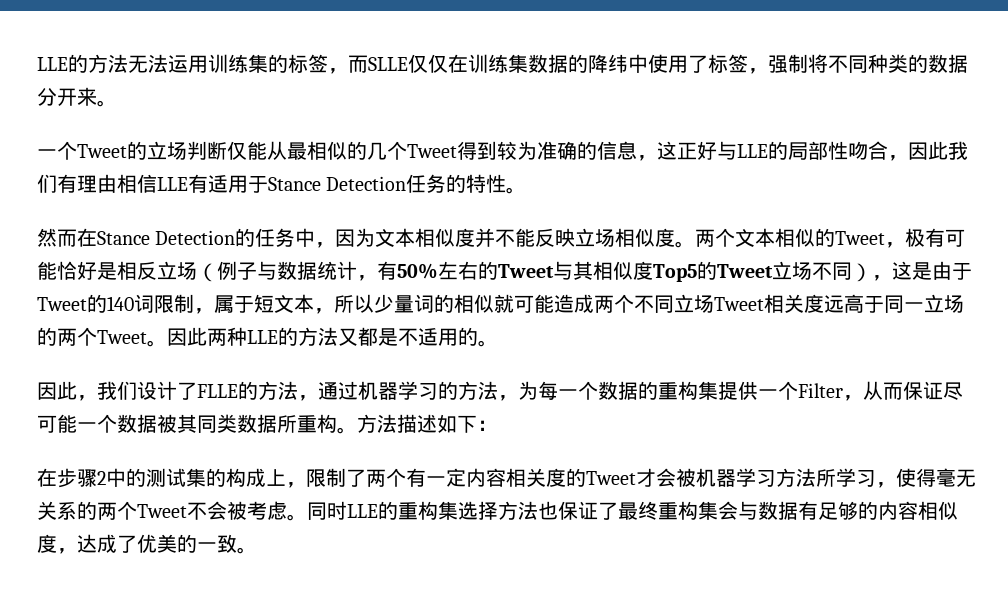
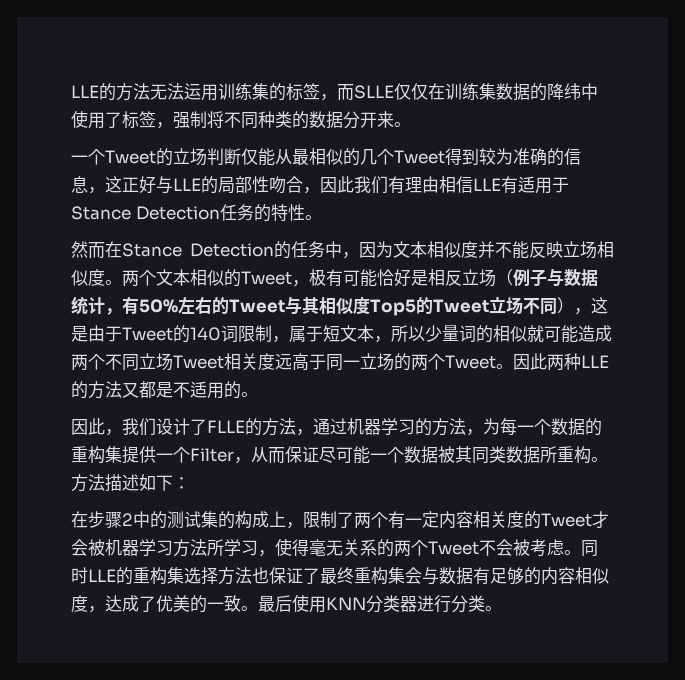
(257, 550) none -> [258,594,502,613] 最后使用KNN分类器进行分类。

